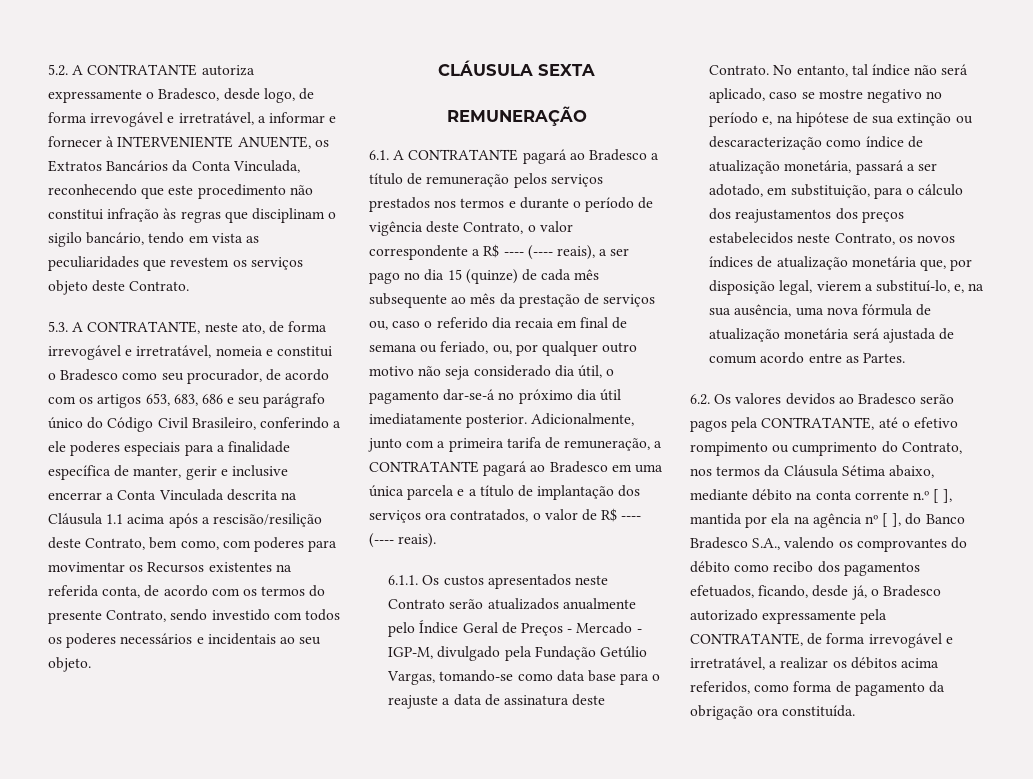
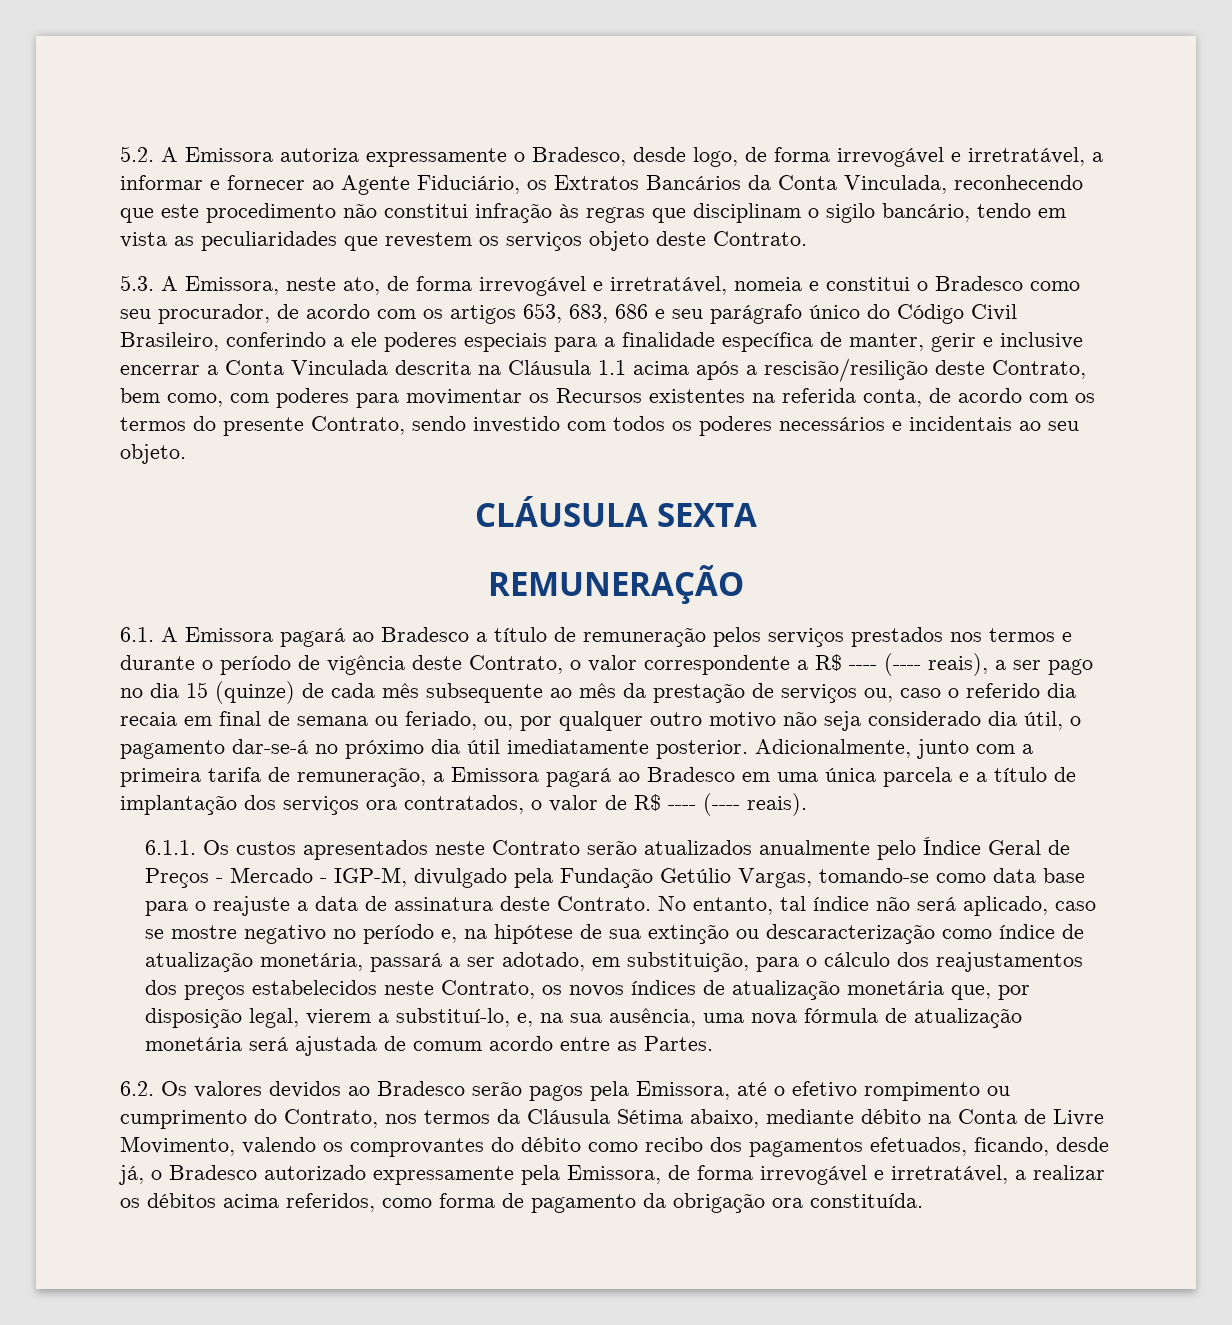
[87,64,198,76] CONTRATANTE -> [185,147,273,162] Emissora
[106,136,311,149] à INTERVENIENTE ANUENTE, -> [312,175,520,195] ao Agente Fiduciário,
[87,321,201,334] CONTRATANTE, -> [185,276,279,295] Emissora,
[408,149,519,161] CONTRATANTE -> [185,627,273,642] Emissora
[369,461,479,473] CONTRATANTE -> [451,767,539,782] Emissora
[761,417,875,430] CONTRATANTE, -> [636,1081,730,1100] Emissora,
[815,489,953,503] [690,513,965,528] [690,537,781,550] conta corrente n.º [ ], mantida por ela na agência nº [ ], do Banco Bradesco S.A., -> [958,1109,1104,1126] [120,1136,235,1156] Conta de Livre Movimento,
[690,633,803,646] CONTRATANTE, -> [567,1165,661,1184] Emissora,

